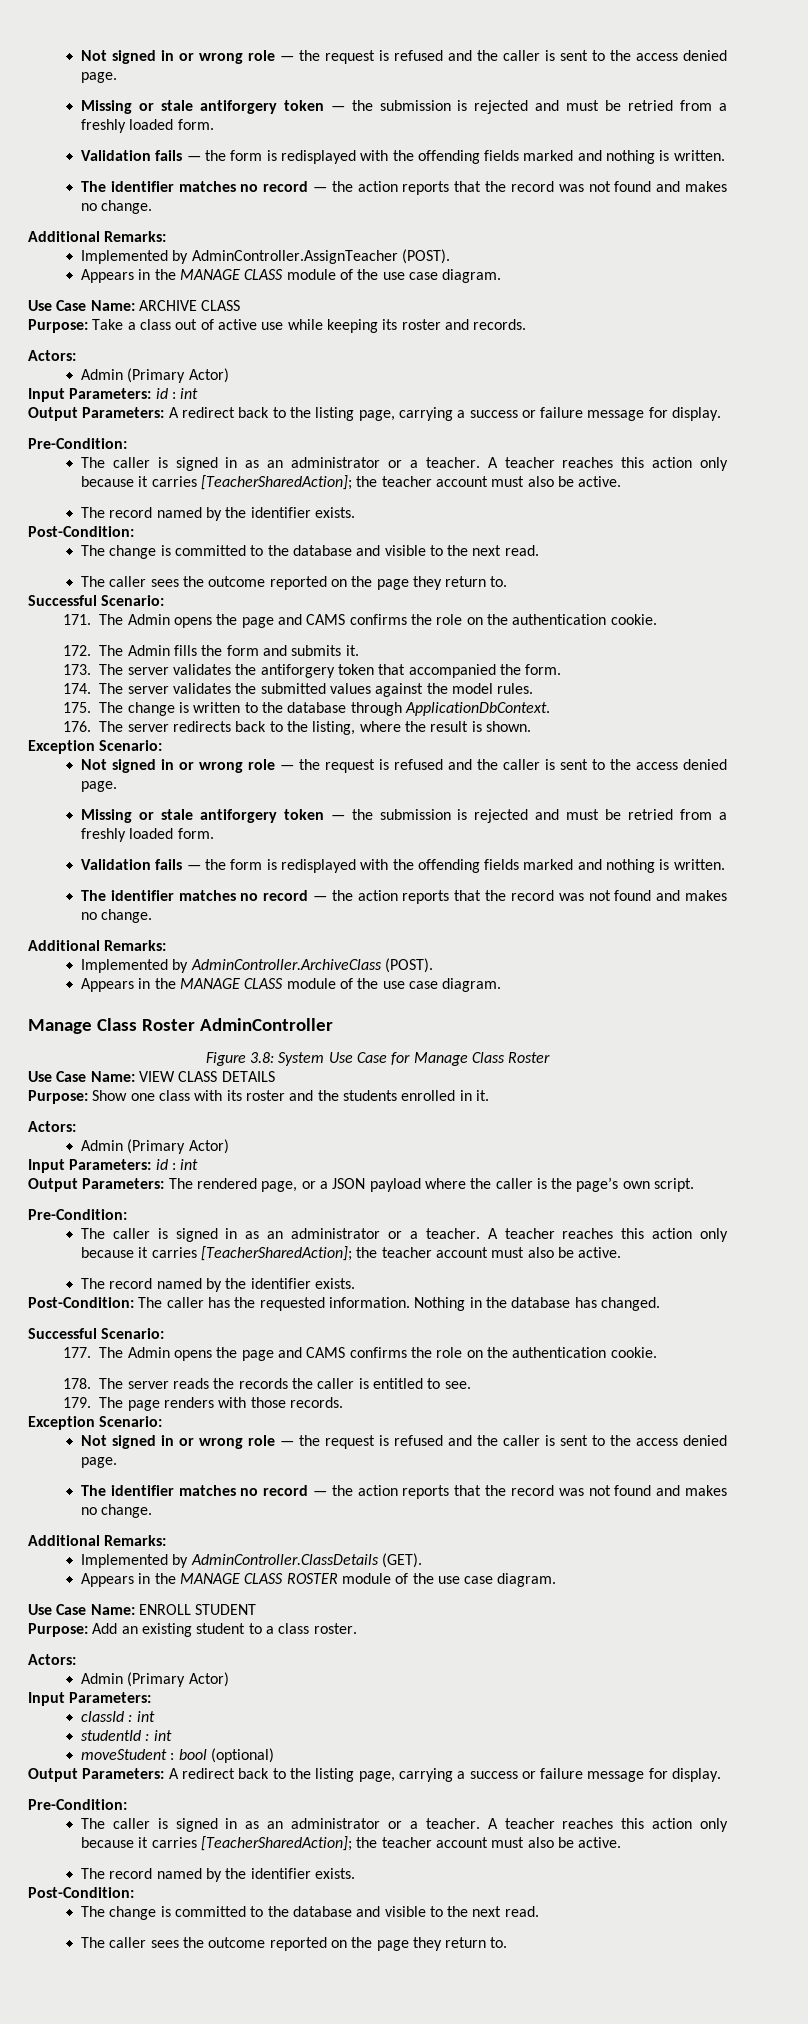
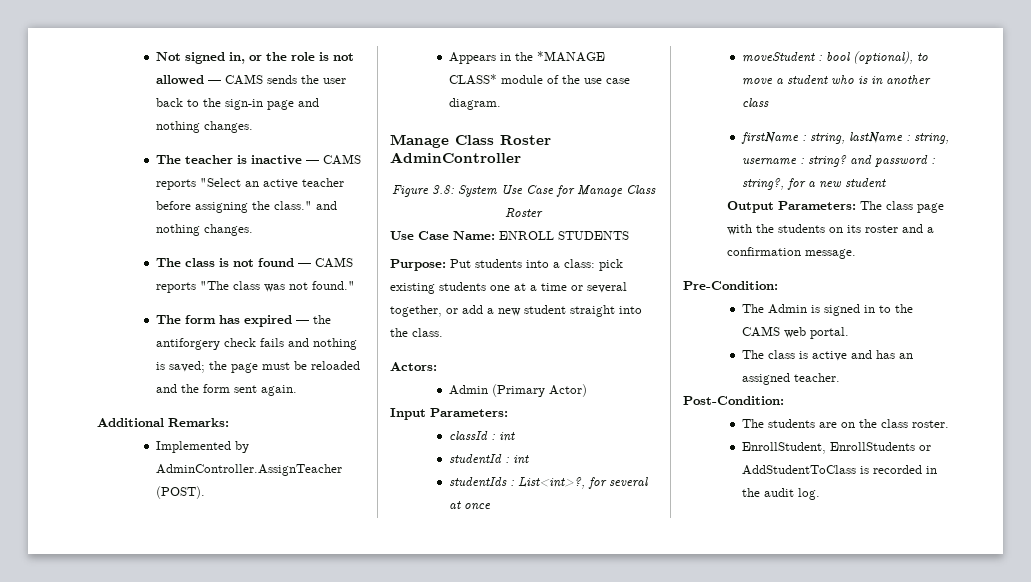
[80,50,728,64] [80,72,117,83] [80,100,728,114] [80,119,214,133] [80,150,725,164] [80,181,728,195] [80,200,153,214] Not signed in or wrong role — the request is refused and the caller is sent to the access denied page. // Missing or stale antiforgery token — the submission is rejected and must be retried from a freshly loaded form. // Validation fails — the form is redisplayed with the offending fields marked and nothing is written. // The identifier matches no record — the action reports that the record was not found and makes no change. -> [155,52,354,64] [155,74,346,85] [155,98,319,110] [155,121,253,133] [155,154,361,165] [155,178,344,190] [155,201,337,213] [155,224,253,236] [155,257,353,268] [155,281,355,293] [155,315,331,327] [155,338,357,350] [155,361,360,373] [155,384,297,396] Not signed in, or the role is not allowed — CAMS sends the user back to the sign-in page and nothing changes. // The teacher is inactive — CAMS reports "Select an active teacher before assigning the class." and nothing changes. // The class is not found — CAMS reports "The class was not found." // The form has expired — the antiforgery check fails and nothing is saved; the page must be reloaded and the form sent again.
[179,269,502,283] [28,300,241,311] [28,319,527,333] [28,350,76,361] [80,368,229,383] [28,388,199,402] [28,407,722,421] [28,438,127,449] [80,457,729,471] [80,475,622,490] [80,507,355,521] [28,526,134,537] [80,545,539,559] [80,576,508,590] [28,595,165,606] [63,614,657,628] [63,645,359,656] [63,664,562,678] [63,683,534,697] [63,702,550,716] [63,721,531,735] [28,740,163,754] [80,759,728,773] [80,781,117,792] [80,809,728,823] [80,828,214,842] [80,859,725,873] [80,890,728,904] [80,909,153,923] [28,940,167,951] [80,958,433,973] [80,978,284,992] MANAGE CLASS module of the use case diagram. // Use Case Name: ARCHIVE CLASS // Purpose: Take a class out of active use while keeping its roster and records. // Actors: // Admin (Primary Actor) // Input Parameters: id : int // Output Parameters: A redirect back to the listing page, carrying a success or failure message for display. // Pre-Condition: // The caller is signed in as an administrator or a teacher. A teacher reaches this action only because it carries [TeacherSharedAction]; the teacher account must also be active. // The record named by the identifier exists. // Post-Condition: // The change is committed to the database and visible to the next read. // The caller sees the outcome reported on the page they return to. // Successful Scenario: // 171. The Admin opens the page and CAMS confirms the role on the authentication cookie. // 172. The Admin fills the form and submits it. // 173. The server validates the antiforgery token that accompanied the form. // 174. The server validates the submitted values against the model rules. // 175. The change is written to the database through ApplicationDbContext. // 176. The server redirects back to the listing, where the result is shown. // Exception Scenario: // Not signed in or wrong role — the request is refused and the caller is sent to the access denied page. // Missing or stale antiforgery token — the submission is rejected and must be retried from a freshly loaded form. // Validation fails — the form is redisplayed with the offending fields marked and nothing is written. // The identifier matches no record — the action reports that the record was not found and makes no change. // Additional Remarks: // Implemented by AdminController.ArchiveClass (POST). // Appears in the MANAGE CLASS -> [536,51,605,62] [448,74,497,85] *MANAGE CLASS*
[138,1071,275,1082] [28,1090,489,1104] [28,1121,76,1132] [80,1139,229,1154] [28,1159,199,1173] [28,1177,695,1192] [28,1209,127,1220] [80,1228,729,1242] [80,1246,622,1261] [80,1278,355,1292] [28,1297,660,1311] [28,1328,165,1339] [63,1347,657,1361] [63,1378,471,1389] [63,1397,343,1411] [28,1416,163,1430] [80,1435,728,1449] [80,1457,117,1468] [80,1485,728,1499] [80,1504,153,1518] [28,1535,167,1546] [80,1553,422,1568] [80,1573,557,1587] [28,1604,257,1615] [28,1623,357,1637] VIEW CLASS DETAILS // Purpose: Show one class with its roster and the students enrolled in it. // Actors: // Admin (Primary Actor) // Input Parameters: id : int // Output Parameters: The rendered page, or a JSON payload where the caller is the page’s own script. // Pre-Condition: // The caller is signed in as an administrator or a teacher. A teacher reaches this action only because it carries [TeacherSharedAction]; the teacher account must also be active. // The record named by the identifier exists. // Post-Condition: The caller has the requested information. Nothing in the database has changed. // Successful Scenario: // 177. The Admin opens the page and CAMS confirms the role on the authentication cookie. // 178. The server reads the records the caller is entitled to see. // 179. The page renders with those records. // Exception Scenario: // Not signed in or wrong role — the request is refused and the caller is sent to the access denied page. // The identifier matches no record — the action reports that the record was not found and makes no change. // Additional Remarks: // Implemented by AdminController.ClassDetails (GET). // Appears in the MANAGE CLASS ROSTER module of the use case diagram. // Use Case Name: ENROLL STUDENT // Purpose: Add an existing student to a class roster. -> [499,231,629,240] [390,259,623,271] [390,282,627,294] [390,305,642,317] [390,328,443,337] ENROLL STUDENTS // Purpose: Put students into a class: pick existing students one at a time or several together, or add a new student straight into the class.
[80,1748,274,1763] [28,1768,722,1782] [28,1799,127,1810] [80,1818,729,1832] [80,1836,622,1851] [80,1868,355,1882] [28,1887,134,1898] [80,1906,539,1920] [80,1937,508,1951] moveStudent : bool (optional) // Output Parameters: A redirect back to the listing page, carrying a success or failure message for display. // Pre-Condition: // The caller is signed in as an administrator or a teacher. A teacher reaches this action only because it carries [TeacherSharedAction]; the teacher account must also be active. // The record named by the identifier exists. // Post-Condition: // The change is committed to the database and visible to the next read. // The caller sees the outcome reported on the page they return to. -> [448,477,648,489] [448,501,491,510] [741,51,928,64] [741,75,931,85] [741,98,769,107] [740,132,949,144] [741,155,935,167] [741,178,886,190] [727,201,945,213] [727,224,935,235] [727,247,857,259] [683,281,778,290] [741,304,913,316] [741,326,849,339] [741,350,913,361] [741,373,840,385] [683,396,784,405] [741,419,949,428] [741,442,931,454] [741,465,937,475] [741,488,820,500] studentIds : List<int>?, for several at once // moveStudent : bool (optional), to move a student who is in another class // firstName : string, lastName : string, username : string? and password : string?, for a new student // Output Parameters: The class page with the students on its roster and a confirmation message. // Pre-Condition: // The Admin is signed in to the CAMS web portal. // The class is active and has an assigned teacher. // Post-Condition: // The students are on the class roster. // EnrollStudent, EnrollStudents or AddStudentToClass is recorded in the audit log.

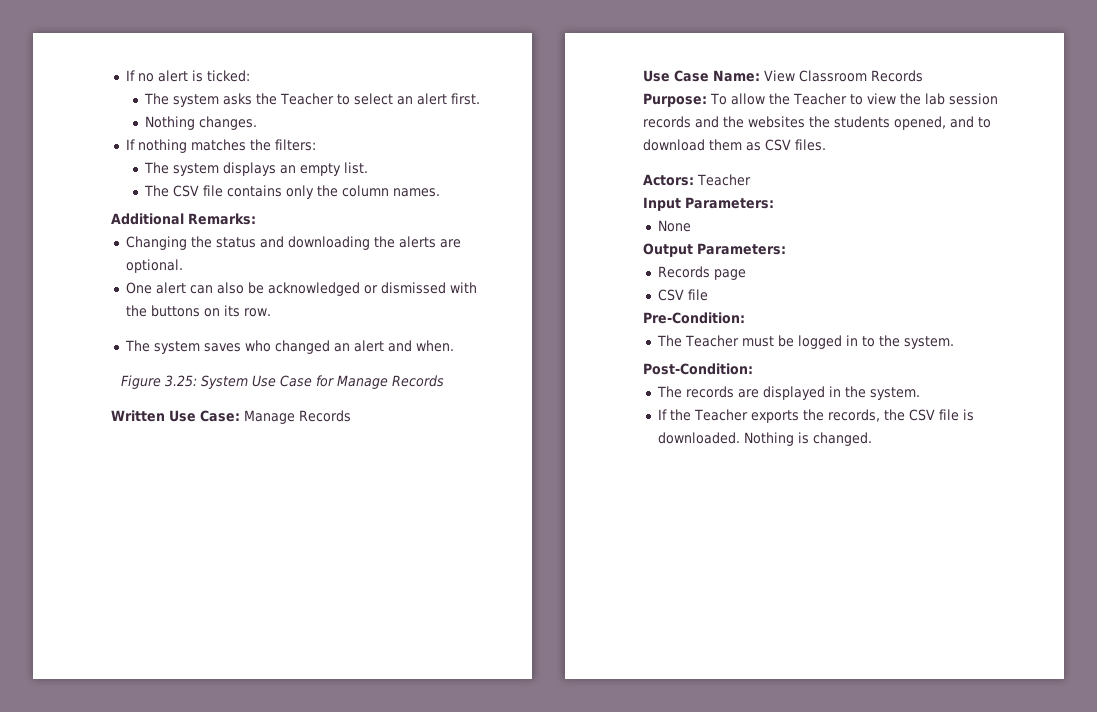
[155,52,354,64] [155,74,346,85] [155,98,319,110] [155,121,253,133] [155,154,361,165] [155,178,344,190] [155,201,337,213] [155,224,253,236] [155,257,353,268] [155,281,355,293] [155,315,331,327] [155,338,357,350] [155,361,360,373] [155,384,297,396] [97,418,229,427] [155,441,249,453] [155,464,342,476] [155,486,205,499] [448,51,605,64] [448,74,630,85] [448,98,501,110] [390,134,551,148] [390,152,521,163] Not signed in, or the role is not allowed — CAMS sends the user back to the sign-in page and nothing changes. // The teacher is inactive — CAMS reports "Select an active teacher before assigning the class." and nothing changes. // The class is not found — CAMS reports "The class was not found." // The form has expired — the antiforgery check fails and nothing is saved; the page must be reloaded and the form sent again. // Additional Remarks: // Implemented by AdminController.AssignTeacher (POST). // Appears in the *MANAGE CLASS* module of the use case diagram. // Manage Class Roster AdminController -> [126,70,251,82] [144,93,481,107] [145,116,258,130] [126,139,317,153] [144,162,369,176] [144,185,441,199] [111,213,257,225] [126,236,462,250] [126,259,184,273] [126,282,478,296] [126,305,272,317] [125,340,455,354] If no alert is ticked: // The system asks the Teacher to select an alert first. // Nothing changes. // If nothing matches the filters: // The system displays an empty list. // The CSV file contains only the column names. // Additional Remarks: // Changing the status and downloading the alerts are optional. // One alert can also be acknowledged or dismissed with the buttons on its row. // The system saves who changed an alert and when.
[431,185,454,194] 3.8: -> [165,375,197,387] 3.25:
[625,185,656,194] [505,208,543,218] [390,231,629,240] [390,259,623,271] [390,282,627,294] [390,305,642,317] [390,328,443,337] [390,362,437,371] [448,384,587,397] [390,408,508,420] [448,431,515,441] [448,454,529,464] [448,477,648,489] [448,501,491,510] [741,51,928,64] [741,75,931,85] [741,98,769,107] [740,132,949,144] [741,155,935,167] [741,178,886,190] Class Roster // Use Case Name: ENROLL STUDENTS // Purpose: Put students into a class: pick existing students one at a time or several together, or add a new student straight into the class. // Actors: // Admin (Primary Actor) // Input Parameters: // classId : int // studentId : int // studentIds : List<int>?, for several at once // moveStudent : bool (optional), to move a student who is in another class // firstName : string, lastName : string, username : string? and password : string?, for a new student -> [392,375,444,387] [111,410,352,424] [643,70,924,82] [643,93,999,107] [643,116,992,130] [643,139,827,151] [643,174,752,186] [643,197,775,211] [658,220,692,232] Records // Written Use Case: Manage Records // Use Case Name: View Classroom Records // Purpose: To allow the Teacher to view the lab session records and the websites the students opened, and to download them as CSV files. // Actors: Teacher // Input Parameters: // None
[860,201,945,213] [727,224,935,235] [727,247,857,259] [683,281,778,290] [741,304,913,316] [741,326,849,339] [741,350,913,361] [741,373,840,385] [683,396,784,405] [741,419,949,428] [741,442,931,454] [741,465,937,475] [741,488,820,500] The class page with the students on its roster and a confirmation message. // Pre-Condition: // The Admin is signed in to the CAMS web portal. // The class is active and has an assigned teacher. // Post-Condition: // The students are on the class roster. // EnrollStudent, EnrollStudents or AddStudentToClass is recorded in the audit log. -> [658,266,747,280] [658,289,709,301] [643,312,746,324] [657,335,955,349] [643,363,754,375] [657,386,921,400] [658,409,975,423] [658,432,873,446] // Records page // CSV file // Pre-Condition: // The Teacher must be logged in to the system. // Post-Condition: // The records are displayed in the system. // If the Teacher exports the records, the CSV file is downloaded. Nothing is changed.

